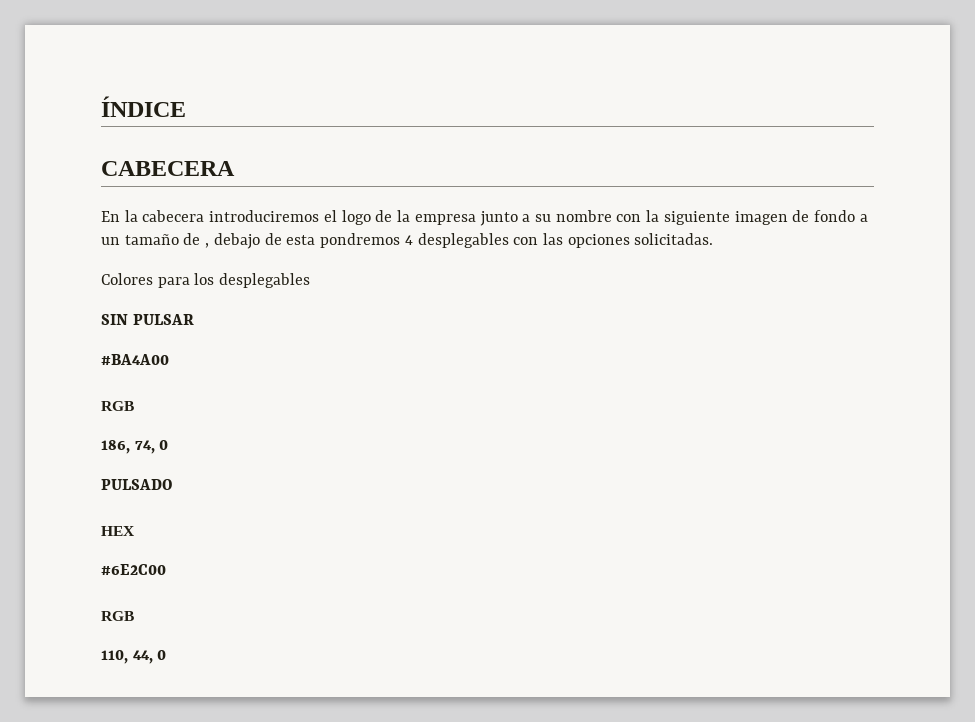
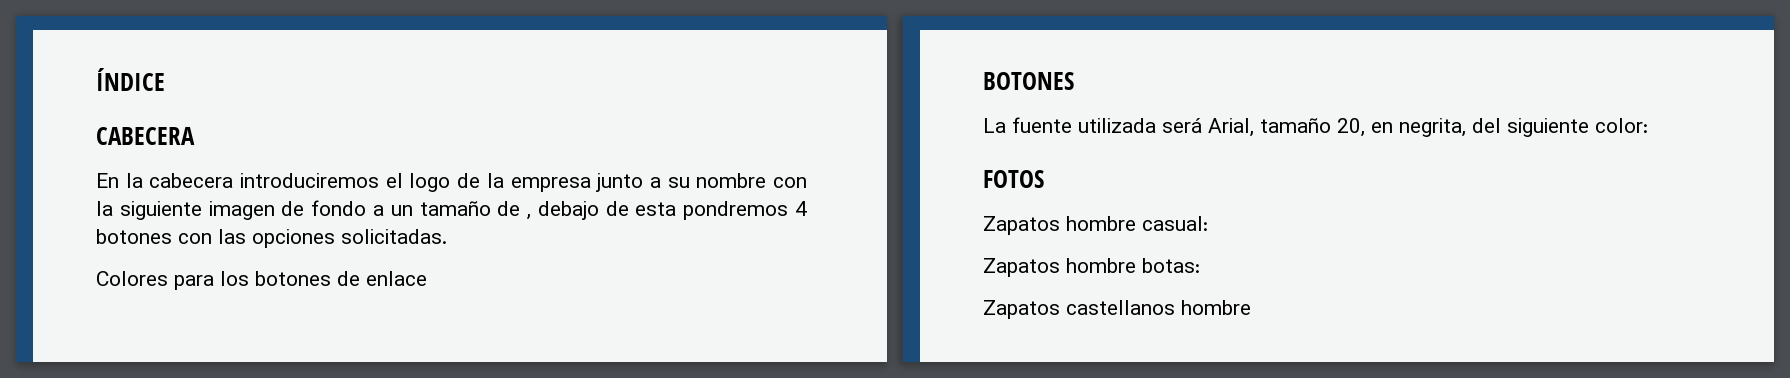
[417,233,509,248] desplegables -> [96,229,172,244] botones
[219,273,311,288] [101,314,194,325] [101,354,169,365] [101,401,134,411] [101,440,169,454] [101,479,172,490] [101,526,135,536] [101,564,166,575] [101,611,134,621] [101,650,167,664] desplegables // SIN PULSAR // #BA4A00 // RGB // 186, 74, 0 // PULSADO // HEX // #6E2C00 // RGB // 110, 44, 0 -> [255,271,427,286] [983,72,1074,90] [983,117,1648,137] [983,170,1044,188] [983,216,1208,235] [983,258,1200,277] [983,300,1251,319] botones de enlace // BOTONES // La fuente utilizada será Arial, tamaño 20, en negrita, del siguiente color: // FOTOS // Zapatos hombre casual: // Zapatos hombre botas: // Zapatos castellanos hombre

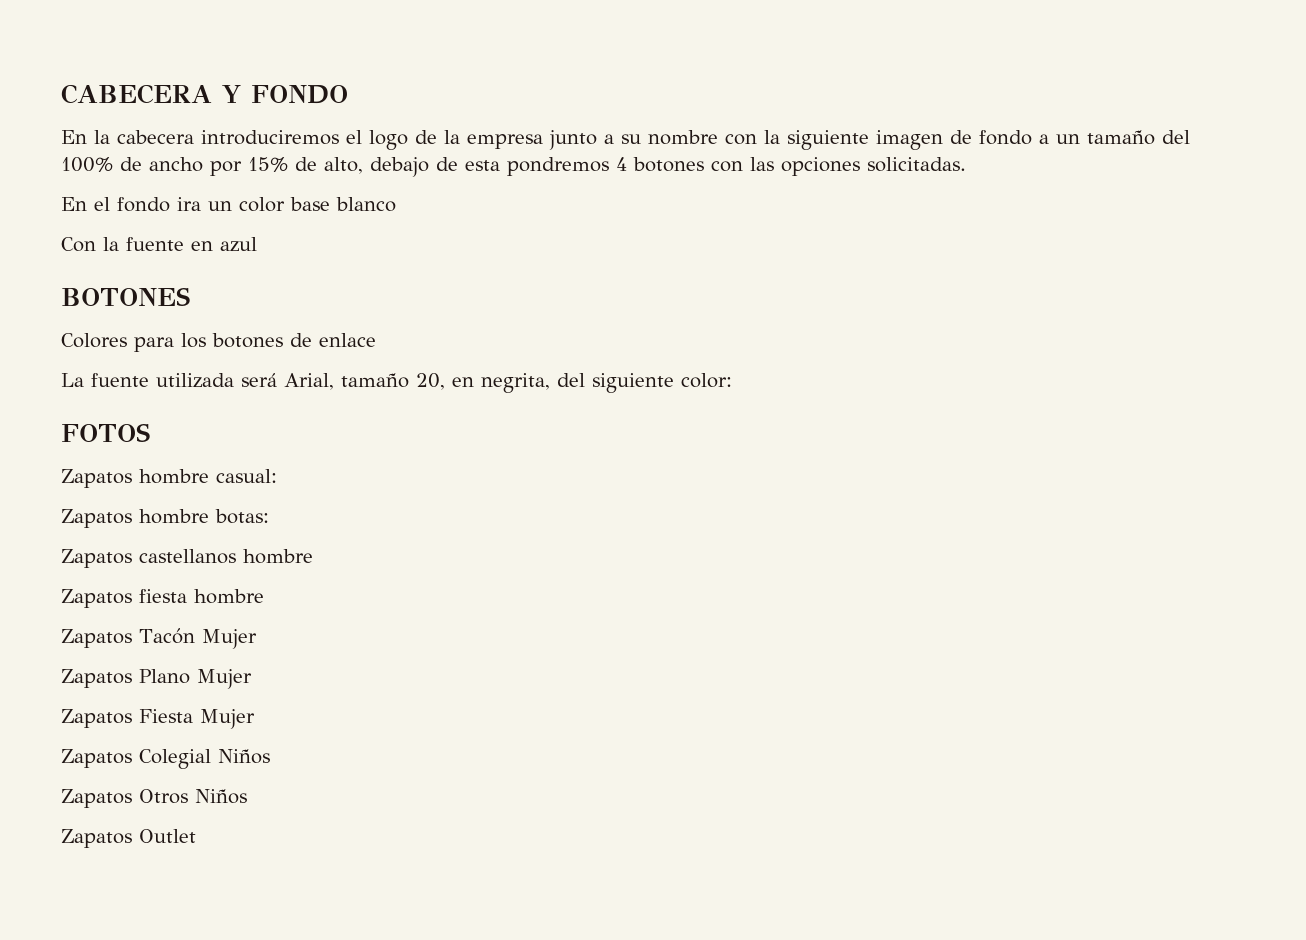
[96,68,165,91] ÍNDICE // -> (61, 94) none
(195, 136) none -> [222,85,348,104] Y FONDO
[497,201,532,220] de , -> [1162,130,1190,144] [61,157,363,176] del 100% de ancho por 15% de alto,
(447, 236) none -> [61,197,396,212] [61,237,257,252] [61,287,190,306] // En el fondo ira un color base blanco // Con la fuente en azul // BOTONES
[983,72,1074,90] // BOTONES -> (376, 340) none
(1251, 307) none -> [61,589,264,608] [61,628,257,649] [61,669,252,689] [61,709,255,729] [61,749,270,769] [61,789,247,808] [61,829,196,848] // Zapatos fiesta hombre // Zapatos Tacón Mujer // Zapatos Plano Mujer // Zapatos Fiesta Mujer // Zapatos Colegial Niños // Zapatos Otros Niños // Zapatos Outlet

